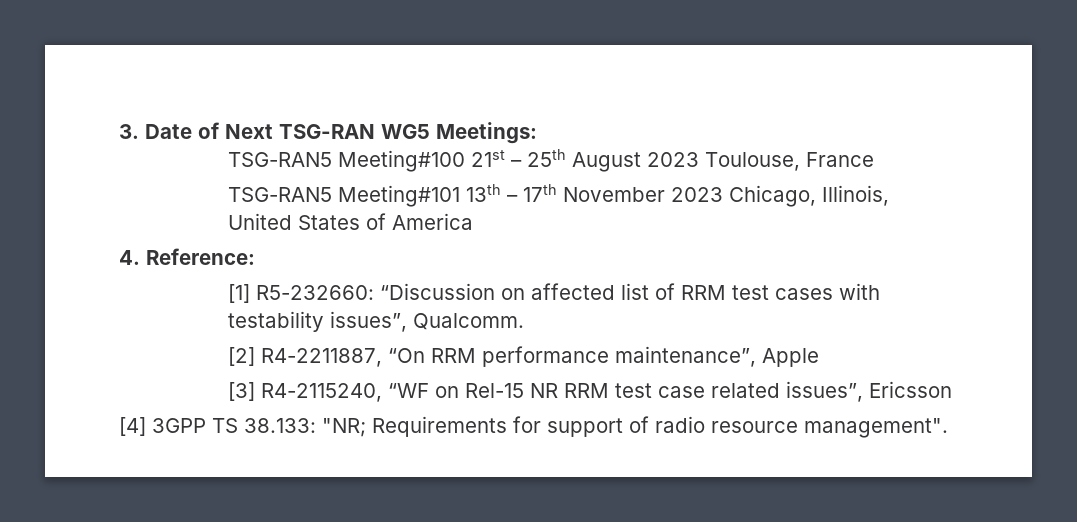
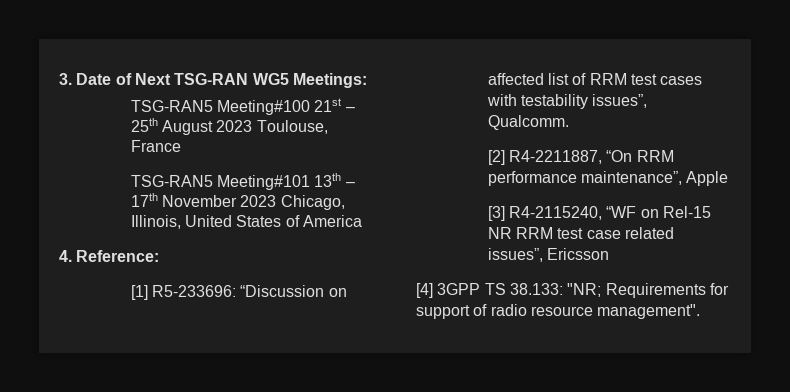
[256,285,375,300] R5-232660: -> [151,285,236,297] R5-233696:

